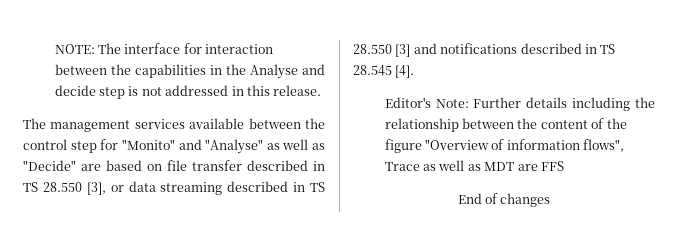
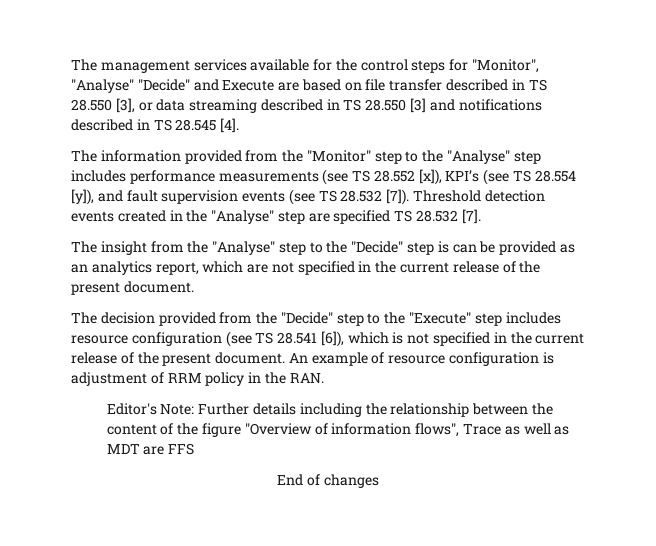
[54,43,274,54] [54,64,326,79] [54,85,322,99] NOTE: The interface for interaction between the capabilities in the Analyse and decide step is not addressed in this release. // -> (71, 65) none
[248,118,301,129] between -> [313,59,333,71] for
[70,139,325,154] [23,160,76,171] step for "Monito" and "Analyse" as well as "Decide" -> [411,59,540,73] [71,79,275,93] steps for "Monitor", "Analyse" "Decide" and Execute
(415, 71) none -> [71,150,541,164] [71,169,576,185] [71,189,545,205] [71,209,481,224] [71,241,575,255] [71,261,541,275] [71,281,194,295] [71,312,561,326] [71,331,585,347] [71,352,554,366] [71,372,324,386] // The information provided from the "Monitor" step to the "Analyse" step includes performance measurements (see TS 28.552 [x]), KPI’s (see TS 28.554 [y]), and fault supervision events (see TS 28.532 [7]). Threshold detection events created in the "Analyse" step are specified TS 28.532 [7]. // The insight from the "Analyse" step to the "Decide" step is can be provided as an analytics report, which are not specified in the current release of the present document. // The decision provided from the "Decide" step to the "Execute" step includes resource configuration (see TS 28.541 [6]), which is not specified in the current release of the present document. An example of resource configuration is adjustment of RRM policy in the RAN.

